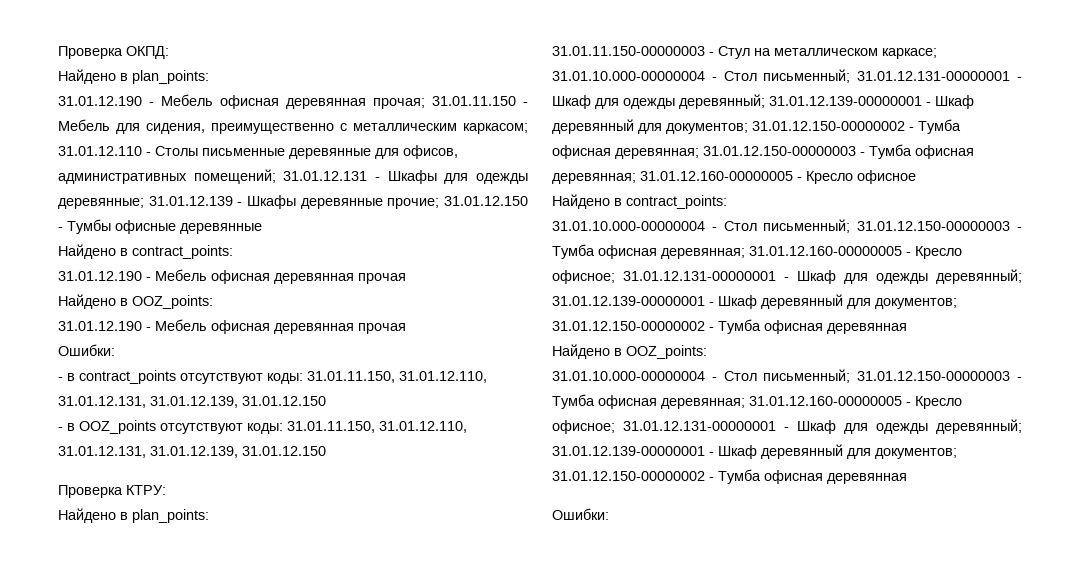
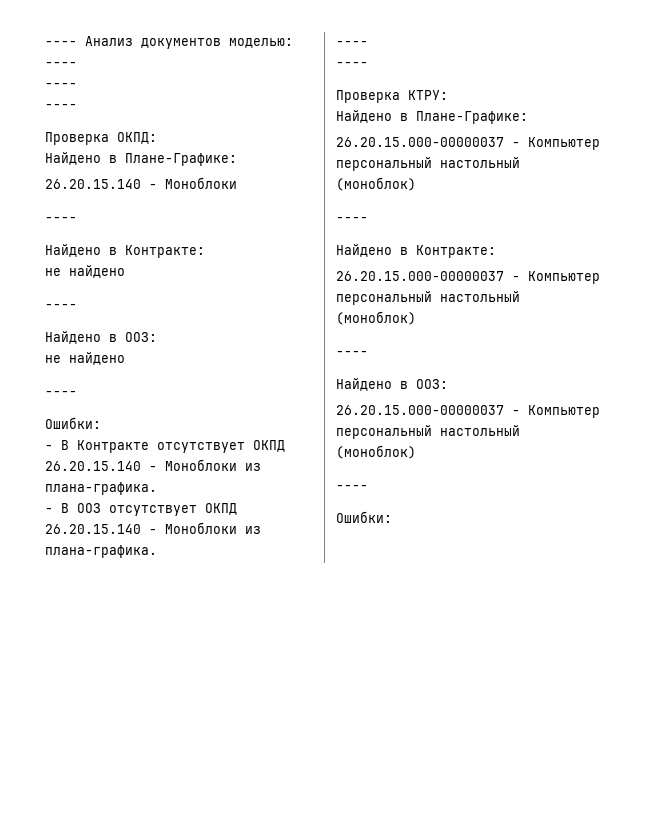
[58,46,169,59] [58,69,209,84] [58,94,528,109] [58,119,528,134] [58,145,458,159] [58,169,528,184] [58,195,528,209] [58,219,262,234] [58,244,233,259] [58,269,406,284] [58,294,213,309] [58,319,406,334] [58,344,115,356] [58,370,487,384] [58,396,326,408] [58,420,467,434] [58,446,326,458] [58,485,166,498] [58,508,209,523] [552,46,937,59] [552,69,1022,83] [552,94,974,109] [552,119,961,134] [552,144,974,159] [552,170,916,184] [552,194,727,209] [552,219,1022,233] [552,244,962,259] [552,269,1022,284] [552,294,957,309] [552,319,907,334] [552,344,707,359] [552,369,1022,383] [552,394,962,409] [552,419,1022,434] [552,444,957,459] [552,469,907,484] Проверка ОКПД: // Найдено в plan_points: // 31.01.12.190 - Мебель офисная деревянная прочая; 31.01.11.150 - Мебель для сидения, преимущественно с металлическим каркасом; 31.01.12.110 - Столы письменные деревянные для офисов, административных помещений; 31.01.12.131 - Шкафы для одежды деревянные; 31.01.12.139 - Шкафы деревянные прочие; 31.01.12.150 - Тумбы офисные деревянные // Найдено в contract_points: // 31.01.12.190 - Мебель офисная деревянная прочая // Найдено в OOZ_points: // 31.01.12.190 - Мебель офисная деревянная прочая // Ошибки: // - в contract_points отсутствуют коды: 31.01.11.150, 31.01.12.110, 31.01.12.131, 31.01.12.139, 31.01.12.150 // - в OOZ_points отсутствуют коды: 31.01.11.150, 31.01.12.110, 31.01.12.131, 31.01.12.139, 31.01.12.150 // Проверка КТРУ: // Найдено в plan_points: // 31.01.11.150-00000003 - Стул на металлическом каркасе; 31.01.10.000-00000004 - Стол письменный; 31.01.12.131-00000001 - Шкаф для одежды деревянный; 31.01.12.139-00000001 - Шкаф деревянный для документов; 31.01.12.150-00000002 - Тумба офисная деревянная; 31.01.12.150-00000003 - Тумба офисная деревянная; 31.01.12.160-00000005 - Кресло офисное // Найдено в contract_points: // 31.01.10.000-00000004 - Стол письменный; 31.01.12.150-00000003 - Тумба офисная деревянная; 31.01.12.160-00000005 - Кресло офисное; 31.01.12.131-00000001 - Шкаф для одежды деревянный; 31.01.12.139-00000001 - Шкаф деревянный для документов; 31.01.12.150-00000002 - Тумба офисная деревянная // Найдено в OOZ_points: // 31.01.10.000-00000004 - Стол письменный; 31.01.12.150-00000003 - Тумба офисная деревянная; 31.01.12.160-00000005 - Кресло офисное; 31.01.12.131-00000001 - Шкаф для одежды деревянный; 31.01.12.139-00000001 - Шкаф деревянный для документов; 31.01.12.150-00000002 - Тумба офисная деревянная -> [45,36,293,49] [45,62,77,67] [45,83,77,88] [45,104,77,109] [45,132,157,145] [45,152,237,166] [45,177,237,189] [45,217,77,222] [45,244,205,258] [45,265,125,278] [45,304,77,309] [45,331,157,344] [45,352,125,365] [45,391,77,396] [45,417,101,429] [45,440,285,453] [45,459,261,471] [45,482,157,495] [45,503,237,516] [45,522,261,534] [45,545,157,558] [336,41,368,46] [336,62,368,67] [336,90,448,103] [336,110,528,124] [336,137,600,150] [336,157,520,171] [336,177,416,191] [336,217,368,222] [336,244,496,258] [336,271,600,284] [336,291,520,305] [336,311,416,325] [336,351,368,356] [336,378,448,391] [336,405,600,418] [336,425,520,439] [336,445,416,459] [336,485,368,490] ---- Анализ документов моделью: ---- // ---- // ---- // Проверка ОКПД: // Найдено в Плане-Графике: // 26.20.15.140 - Моноблоки // ---- // Найдено в Контракте: // не найдено // ---- // Найдено в ООЗ: // не найдено // ---- // Ошибки: // - В Контракте отсутствует ОКПД 26.20.15.140 - Моноблоки из плана-графика. // - В ООЗ отсутствует ОКПД 26.20.15.140 - Моноблоки из плана-графика. // ---- // ---- // Проверка КТРУ: // Найдено в Плане-Графике: // 26.20.15.000-00000037 - Компьютер персональный настольный (моноблок) // ---- // Найдено в Контракте: // 26.20.15.000-00000037 - Компьютер персональный настольный (моноблок) // ---- // Найдено в ООЗ: // 26.20.15.000-00000037 - Компьютер персональный настольный (моноблок) // ----

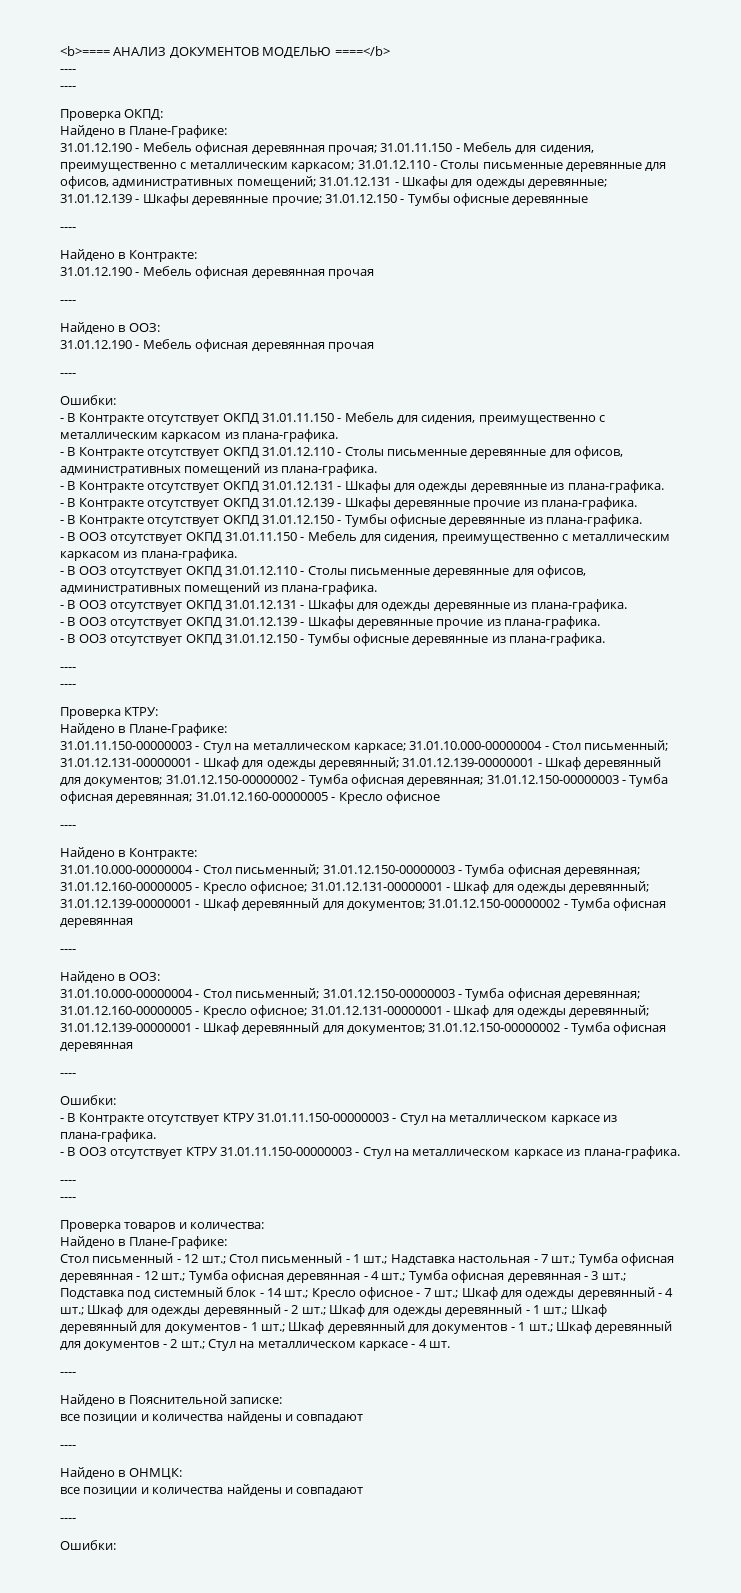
[45,36,293,49] [45,62,77,67] ---- Анализ документов моделью: ---- -> [60,46,390,58] <b>==== АНАЛИЗ ДОКУМЕНТОВ МОДЕЛЬЮ ====</b>
[45,177,237,189] [45,217,77,222] [45,244,205,258] [45,265,125,278] [45,304,77,309] [45,331,157,344] [45,352,125,365] 26.20.15.140 - Моноблоки // ---- // Найдено в Контракте: // не найдено // ---- // Найдено в ООЗ: // не найдено -> [60,142,594,155] [60,160,667,172] [60,176,607,189] [60,193,589,206] [60,227,76,231] [60,249,197,262] [60,266,374,279] [60,300,76,304] [60,322,160,334] [60,339,374,352] 31.01.12.190 - Мебель офисная деревянная прочая; 31.01.11.150 - Мебель для сидения, преимущественно с металлическим каркасом; 31.01.12.110 - Столы письменные деревянные для офисов, административных помещений; 31.01.12.131 - Шкафы для одежды деревянные; 31.01.12.139 - Шкафы деревянные прочие; 31.01.12.150 - Тумбы офисные деревянные // ---- // Найдено в Контракте: // 31.01.12.190 - Мебель офисная деревянная прочая // ---- // Найдено в ООЗ: // 31.01.12.190 - Мебель офисная деревянная прочая
[45,459,261,471] [45,482,157,495] [45,503,237,516] [45,522,237,534] 26.20.15.140 - Моноблоки из плана-графика. // - В ООЗ отсутствует ОКПД 26.20.15.140 - Моноблоки -> [261,412,606,425] [60,429,339,442] [60,446,624,459] [60,463,378,476] [60,480,664,493] [60,497,638,510] [60,514,643,527] [60,531,670,544] [60,548,237,561] [60,565,587,578] [60,582,378,595] [60,599,627,612] [60,616,601,629] [60,633,489,646] 31.01.11.150 - Мебель для сидения, преимущественно с металлическим каркасом из плана-графика. // - В Контракте отсутствует ОКПД 31.01.12.110 - Столы письменные деревянные для офисов, административных помещений из плана-графика. // - В Контракте отсутствует ОКПД 31.01.12.131 - Шкафы для одежды деревянные из плана-графика. // - В Контракте отсутствует ОКПД 31.01.12.139 - Шкафы деревянные прочие из плана-графика. // - В Контракте отсутствует ОКПД 31.01.12.150 - Тумбы офисные деревянные из плана-графика. // - В ООЗ отсутствует ОКПД 31.01.11.150 - Мебель для сидения, преимущественно с металлическим каркасом из плана-графика. // - В ООЗ отсутствует ОКПД 31.01.12.110 - Столы письменные деревянные для офисов, административных помещений из плана-графика. // - В ООЗ отсутствует ОКПД 31.01.12.131 - Шкафы для одежды деревянные из плана-графика. // - В ООЗ отсутствует ОКПД 31.01.12.139 - Шкафы деревянные прочие из плана-графика. // - В ООЗ отсутствует ОКПД 31.01.12.150 - Тумбы офисные деревянные
[336,137,600,150] [336,157,520,171] [336,177,416,191] [336,217,368,222] [336,244,496,258] [336,271,600,284] [336,291,520,305] [336,311,416,325] [336,351,368,356] [336,378,448,391] [336,405,600,418] [336,425,520,439] [336,445,416,459] 26.20.15.000-00000037 - Компьютер персональный настольный (моноблок) // ---- // Найдено в Контракте: // 26.20.15.000-00000037 - Компьютер персональный настольный (моноблок) // ---- // Найдено в ООЗ: // 26.20.15.000-00000037 - Компьютер персональный настольный (моноблок) -> [60,740,669,753] [60,757,662,770] [60,774,669,787] [60,791,440,804] [60,825,76,829] [60,847,197,860] [60,864,640,877] [60,881,650,894] [60,898,667,911] [60,918,133,928] [60,949,76,953] [60,971,160,983] [60,988,640,1001] [60,1005,650,1018] [60,1022,667,1035] [60,1042,133,1052] [60,1073,76,1077] [60,1095,116,1105] [60,1113,618,1125] [60,1129,156,1142] [60,1146,680,1159] [60,1180,76,1184] [60,1197,76,1201] [60,1220,265,1232] [60,1236,227,1249] [60,1253,674,1266] [60,1270,626,1283] [60,1287,674,1300] [60,1304,607,1317] [60,1321,673,1334] [60,1339,451,1351] [60,1372,76,1376] [60,1394,283,1406] [60,1411,364,1423] [60,1445,76,1449] [60,1467,182,1479] [60,1484,364,1496] 31.01.11.150-00000003 - Стул на металлическом каркасе; 31.01.10.000-00000004 - Стол письменный; 31.01.12.131-00000001 - Шкаф для одежды деревянный; 31.01.12.139-00000001 - Шкаф деревянный для документов; 31.01.12.150-00000002 - Тумба офисная деревянная; 31.01.12.150-00000003 - Тумба офисная деревянная; 31.01.12.160-00000005 - Кресло офисное // ---- // Найдено в Контракте: // 31.01.10.000-00000004 - Стол письменный; 31.01.12.150-00000003 - Тумба офисная деревянная; 31.01.12.160-00000005 - Кресло офисное; 31.01.12.131-00000001 - Шкаф для одежды деревянный; 31.01.12.139-00000001 - Шкаф деревянный для документов; 31.01.12.150-00000002 - Тумба офисная деревянная // ---- // Найдено в ООЗ: // 31.01.10.000-00000004 - Стол письменный; 31.01.12.150-00000003 - Тумба офисная деревянная; 31.01.12.160-00000005 - Кресло офисное; 31.01.12.131-00000001 - Шкаф для одежды деревянный; 31.01.12.139-00000001 - Шкаф деревянный для документов; 31.01.12.150-00000002 - Тумба офисная деревянная // ---- // Ошибки: // - В Контракте отсутствует КТРУ 31.01.11.150-00000003 - Стул на металлическом каркасе из плана-графика. // - В ООЗ отсутствует КТРУ 31.01.11.150-00000003 - Стул на металлическом каркасе из плана-графика. // ---- // ---- // Проверка товаров и количества: // Найдено в Плане-Графике: // Стол письменный - 12 шт.; Стол письменный - 1 шт.; Надставка настольная - 7 шт.; Тумба офисная деревянная - 12 шт.; Тумба офисная деревянная - 4 шт.; Тумба офисная деревянная - 3 шт.; Подставка под системный блок - 14 шт.; Кресло офисное - 7 шт.; Шкаф для одежды деревянный - 4 шт.; Шкаф для одежды деревянный - 2 шт.; Шкаф для одежды деревянный - 1 шт.; Шкаф деревянный для документов - 1 шт.; Шкаф деревянный для документов - 1 шт.; Шкаф деревянный для документов - 2 шт.; Стул на металлическом каркасе - 4 шт. // ---- // Найдено в Пояснительной записке: // все позиции и количества найдены и совпадают // ---- // Найдено в ОНМЦК: // все позиции и количества найдены и совпадают

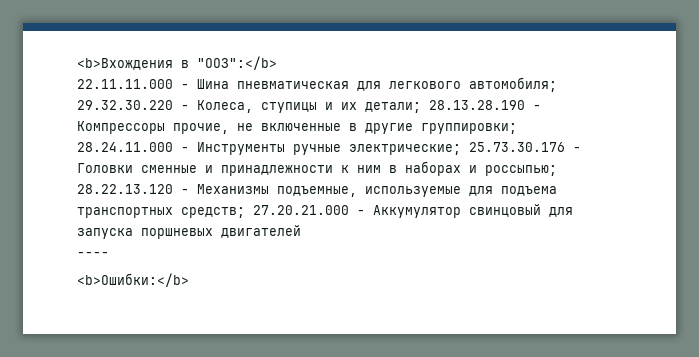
[60,46,390,58] [60,69,76,73] [60,86,76,90] [60,109,164,121] [60,125,227,138] [60,142,594,155] [60,160,667,172] [60,176,607,189] [60,193,589,206] [60,227,76,231] [60,249,197,262] [60,266,374,279] [60,300,76,304] [60,322,160,334] [60,339,374,352] [60,373,76,377] [60,395,116,405] [60,412,606,425] [60,429,339,442] [60,446,624,459] [60,463,378,476] [60,480,664,493] [60,497,638,510] [60,514,643,527] [60,531,670,544] [60,548,237,561] [60,565,587,578] [60,582,378,595] [60,599,627,612] [60,616,601,629] [60,633,606,646] [60,667,76,671] [60,684,76,688] [60,707,159,719] [60,723,227,736] [60,740,669,753] [60,757,662,770] [60,774,669,787] [60,791,440,804] [60,825,76,829] [60,847,197,860] [60,864,640,877] [60,881,650,894] [60,898,667,911] [60,918,133,928] [60,949,76,953] [60,971,160,983] [60,988,640,1001] [60,1005,650,1018] [60,1022,667,1035] [60,1042,133,1052] [60,1073,76,1077] [60,1095,116,1105] [60,1113,618,1125] [60,1129,156,1142] [60,1146,680,1159] [60,1180,76,1184] [60,1197,76,1201] [60,1220,265,1232] [60,1236,227,1249] [60,1253,674,1266] [60,1270,626,1283] [60,1287,674,1300] [60,1304,607,1317] [60,1321,673,1334] [60,1339,451,1351] [60,1372,76,1376] [60,1394,283,1406] [60,1411,364,1423] [60,1445,76,1449] [60,1467,182,1479] [60,1484,364,1496] [60,1518,76,1522] [60,1540,116,1550] <b>==== АНАЛИЗ ДОКУМЕНТОВ МОДЕЛЬЮ ====</b> // ---- // ---- // Проверка ОКПД: // Найдено в Плане-Графике: // 31.01.12.190 - Мебель офисная деревянная прочая; 31.01.11.150 - Мебель для сидения, преимущественно с металлическим каркасом; 31.01.12.110 - Столы письменные деревянные для офисов, административных помещений; 31.01.12.131 - Шкафы для одежды деревянные; 31.01.12.139 - Шкафы деревянные прочие; 31.01.12.150 - Тумбы офисные деревянные // ---- // Найдено в Контракте: // 31.01.12.190 - Мебель офисная деревянная прочая // ---- // Найдено в ООЗ: // 31.01.12.190 - Мебель офисная деревянная прочая // ---- // Ошибки: // - В Контракте отсутствует ОКПД 31.01.11.150 - Мебель для сидения, преимущественно с металлическим каркасом из плана-графика. // - В Контракте отсутствует ОКПД 31.01.12.110 - Столы письменные деревянные для офисов, административных помещений из плана-графика. // - В Контракте отсутствует ОКПД 31.01.12.131 - Шкафы для одежды деревянные из плана-графика. // - В Контракте отсутствует ОКПД 31.01.12.139 - Шкафы деревянные прочие из плана-графика. // - В Контракте отсутствует ОКПД 31.01.12.150 - Тумбы офисные деревянные из плана-графика. // - В ООЗ отсутствует ОКПД 31.01.11.150 - Мебель для сидения, преимущественно с металлическим каркасом из плана-графика. // - В ООЗ отсутствует ОКПД 31.01.12.110 - Столы письменные деревянные для офисов, административных помещений из плана-графика. // - В ООЗ отсутствует ОКПД 31.01.12.131 - Шкафы для одежды деревянные из плана-графика. // - В ООЗ отсутствует ОКПД 31.01.12.139 - Шкафы деревянные прочие из плана-графика. // - В ООЗ отсутствует ОКПД 31.01.12.150 - Тумбы офисные деревянные из плана-графика. // ---- // ---- // Проверка КТРУ: // Найдено в Плане-Графике: // 31.01.11.150-00000003 - Стул на металлическом каркасе; 31.01.10.000-00000004 - Стол письменный; 31.01.12.131-00000001 - Шкаф для одежды деревянный; 31.01.12.139-00000001 - Шкаф деревянный для документов; 31.01.12.150-00000002 - Тумба офисная деревянная; 31.01.12.150-00000003 - Тумба офисная деревянная; 31.01.12.160-00000005 - Кресло офисное // ---- // Найдено в Контракте: // 31.01.10.000-00000004 - Стол письменный; 31.01.12.150-00000003 - Тумба офисная деревянная; 31.01.12.160-00000005 - Кресло офисное; 31.01.12.131-00000001 - Шкаф для одежды деревянный; 31.01.12.139-00000001 - Шкаф деревянный для документов; 31.01.12.150-00000002 - Тумба офисная деревянная // ---- // Найдено в ООЗ: // 31.01.10.000-00000004 - Стол письменный; 31.01.12.150-00000003 - Тумба офисная деревянная; 31.01.12.160-00000005 - Кресло офисное; 31.01.12.131-00000001 - Шкаф для одежды деревянный; 31.01.12.139-00000001 - Шкаф деревянный для документов; 31.01.12.150-00000002 - Тумба офисная деревянная // ---- // Ошибки: // - В Контракте отсутствует КТРУ 31.01.11.150-00000003 - Стул на металлическом каркасе из плана-графика. // - В ООЗ отсутствует КТРУ 31.01.11.150-00000003 - Стул на металлическом каркасе из плана-графика. // ---- // ---- // Проверка товаров и количества: // Найдено в Плане-Графике: // Стол письменный - 12 шт.; Стол письменный - 1 шт.; Надставка настольная - 7 шт.; Тумба офисная деревянная - 12 шт.; Тумба офисная деревянная - 4 шт.; Тумба офисная деревянная - 3 шт.; Подставка под системный блок - 14 шт.; Кресло офисное - 7 шт.; Шкаф для одежды деревянный - 4 шт.; Шкаф для одежды деревянный - 2 шт.; Шкаф для одежды деревянный - 1 шт.; Шкаф деревянный для документов - 1 шт.; Шкаф деревянный для документов - 1 шт.; Шкаф деревянный для документов - 2 шт.; Стул на металлическом каркасе - 4 шт. // ---- // Найдено в Пояснительной записке: // все позиции и количества найдены и совпадают // ---- // Найдено в ОНМЦК: // все позиции и количества найдены и совпадают // ---- // Ошибки: -> [77,56,277,70] [77,77,557,92] [77,100,541,113] [77,121,517,134] [77,142,581,155] [77,161,557,176] [77,184,557,197] [77,204,573,218] [77,225,301,239] [77,252,109,257] [77,273,189,287] <b>Вхождения в "ООЗ":</b> // 22.11.11.000 - Шина пневматическая для легкового автомобиля; 29.32.30.220 - Колеса, ступицы и их детали; 28.13.28.190 - Компрессоры прочие, не включенные в другие группировки; 28.24.11.000 - Инструменты ручные электрические; 25.73.30.176 - Головки сменные и принадлежности к ним в наборах и россыпью; 28.22.13.120 - Механизмы подъемные, используемые для подъема транспортных средств; 27.20.21.000 - Аккумулятор свинцовый для запуска поршневых двигателей // ---- // <b>Ошибки:</b>

